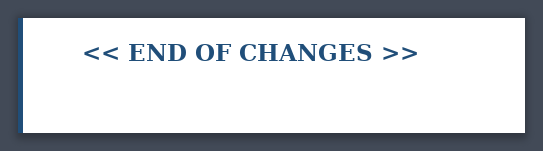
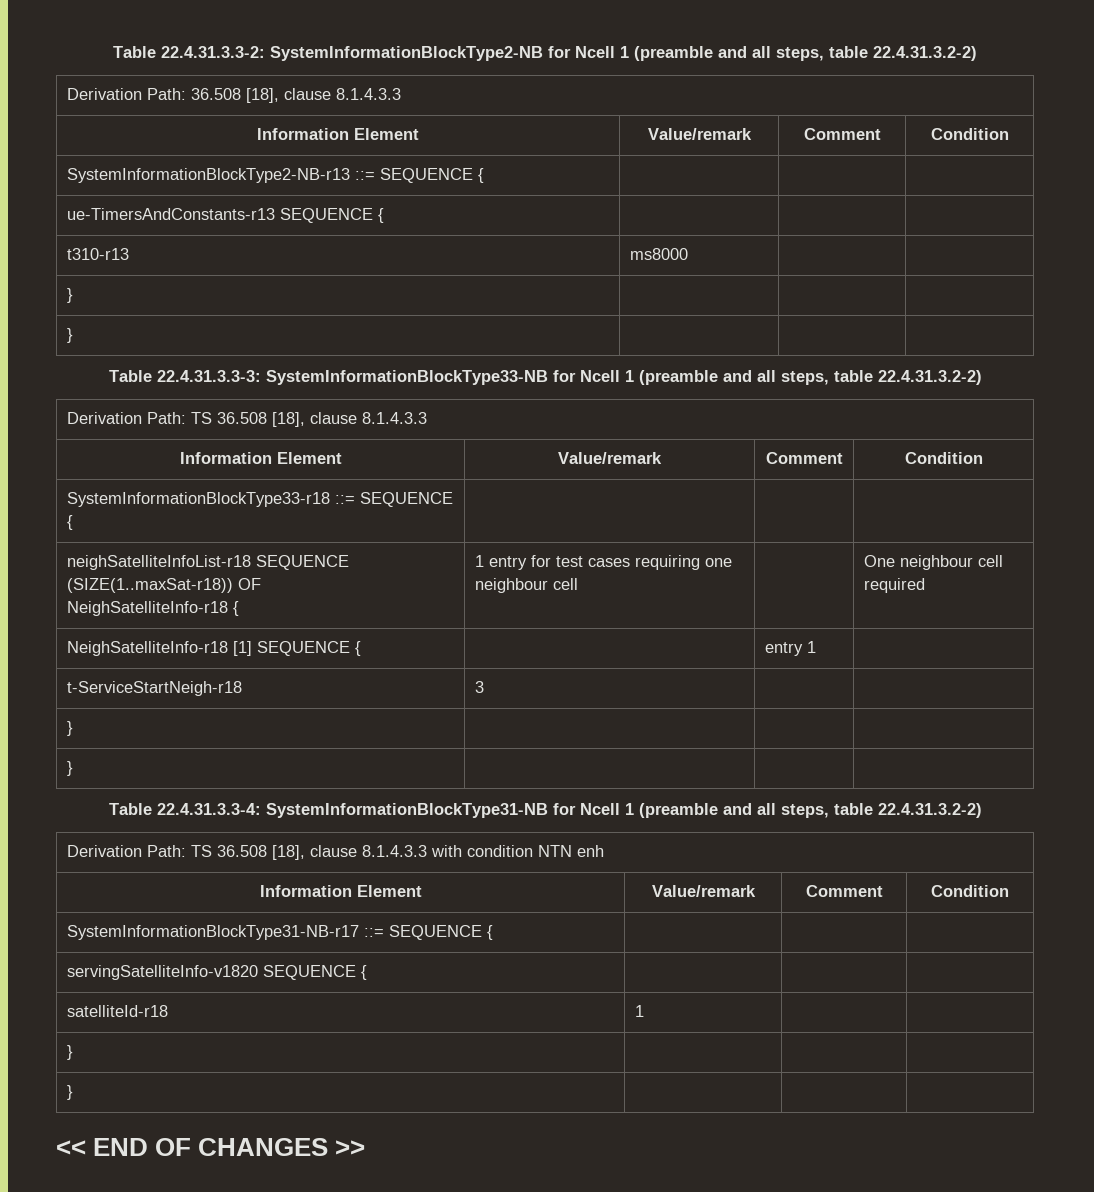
(82, 54) none -> [113,46,977,61] [66,88,401,103] [257,128,419,140] [647,128,752,140] [803,128,881,140] [930,128,1009,140] [66,168,484,183] [66,208,384,223] [66,248,129,260] [629,248,688,260] [66,288,73,303] [66,328,73,343] [108,370,982,385] [66,412,427,427] [179,452,342,464] [558,452,662,464] [765,452,843,464] [904,452,983,464] [66,492,453,507] [66,515,73,530] [66,555,349,570] [66,578,261,593] [66,601,239,616] [474,555,732,570] [474,578,578,593] [863,555,1003,570] [863,578,925,593] [66,641,361,656] [764,641,816,656] [66,681,242,696] [474,681,484,693] [66,721,73,736] [66,761,73,776] [108,803,982,818] [66,845,604,860] [259,885,422,897] [651,885,756,897] [805,885,883,897] [931,885,1009,897] [66,925,493,940] [66,965,367,980] [66,1005,168,1017] [634,1005,644,1017] [66,1045,73,1060] [66,1085,73,1100] Table 22.4.31.3.3-2: SystemInformationBlockType2-NB for Ncell 1 (preamble and all steps, table 22.4.31.3.2-2) // Derivation Path: 36.508 [18], clause 8.1.4.3.3 // Information Element | Value/remark | Comment | Condition // SystemInformationBlockType2-NB-r13 ::= SEQUENCE { | | | // ue-TimersAndConstants-r13 SEQUENCE { | | | // t310-r13 | ms8000 | | // } | | | // } | | | // Table 22.4.31.3.3-3: SystemInformationBlockType33-NB for Ncell 1 (preamble and all steps, table 22.4.31.3.2-2) // Derivation Path: TS 36.508 [18], clause 8.1.4.3.3 // Information Element | Value/remark | Comment | Condition // SystemInformationBlockType33-r18 ::= SEQUENCE { | | | // neighSatelliteInfoList-r18 SEQUENCE (SIZE(1..maxSat-r18)) OF // NeighSatelliteInfo-r18 { | 1 entry for test cases requiring one neighbour cell | | One neighbour cell required // NeighSatelliteInfo-r18 [1] SEQUENCE { | | entry 1 | // t-ServiceStartNeigh-r18 | 3 | | // } | | | // } | | | // Table 22.4.31.3.3-4: SystemInformationBlockType31-NB for Ncell 1 (preamble and all steps, table 22.4.31.3.2-2) // Derivation Path: TS 36.508 [18], clause 8.1.4.3.3 with condition NTN enh // Information Element | Value/remark | Comment | Condition // SystemInformationBlockType31-NB-r17 ::= SEQUENCE { | | | // servingSatelliteInfo-v1820 SEQUENCE { | | | // satelliteId-r18 | 1 | | // } | | | // } | | | //

